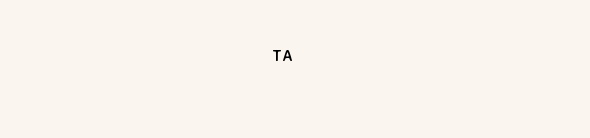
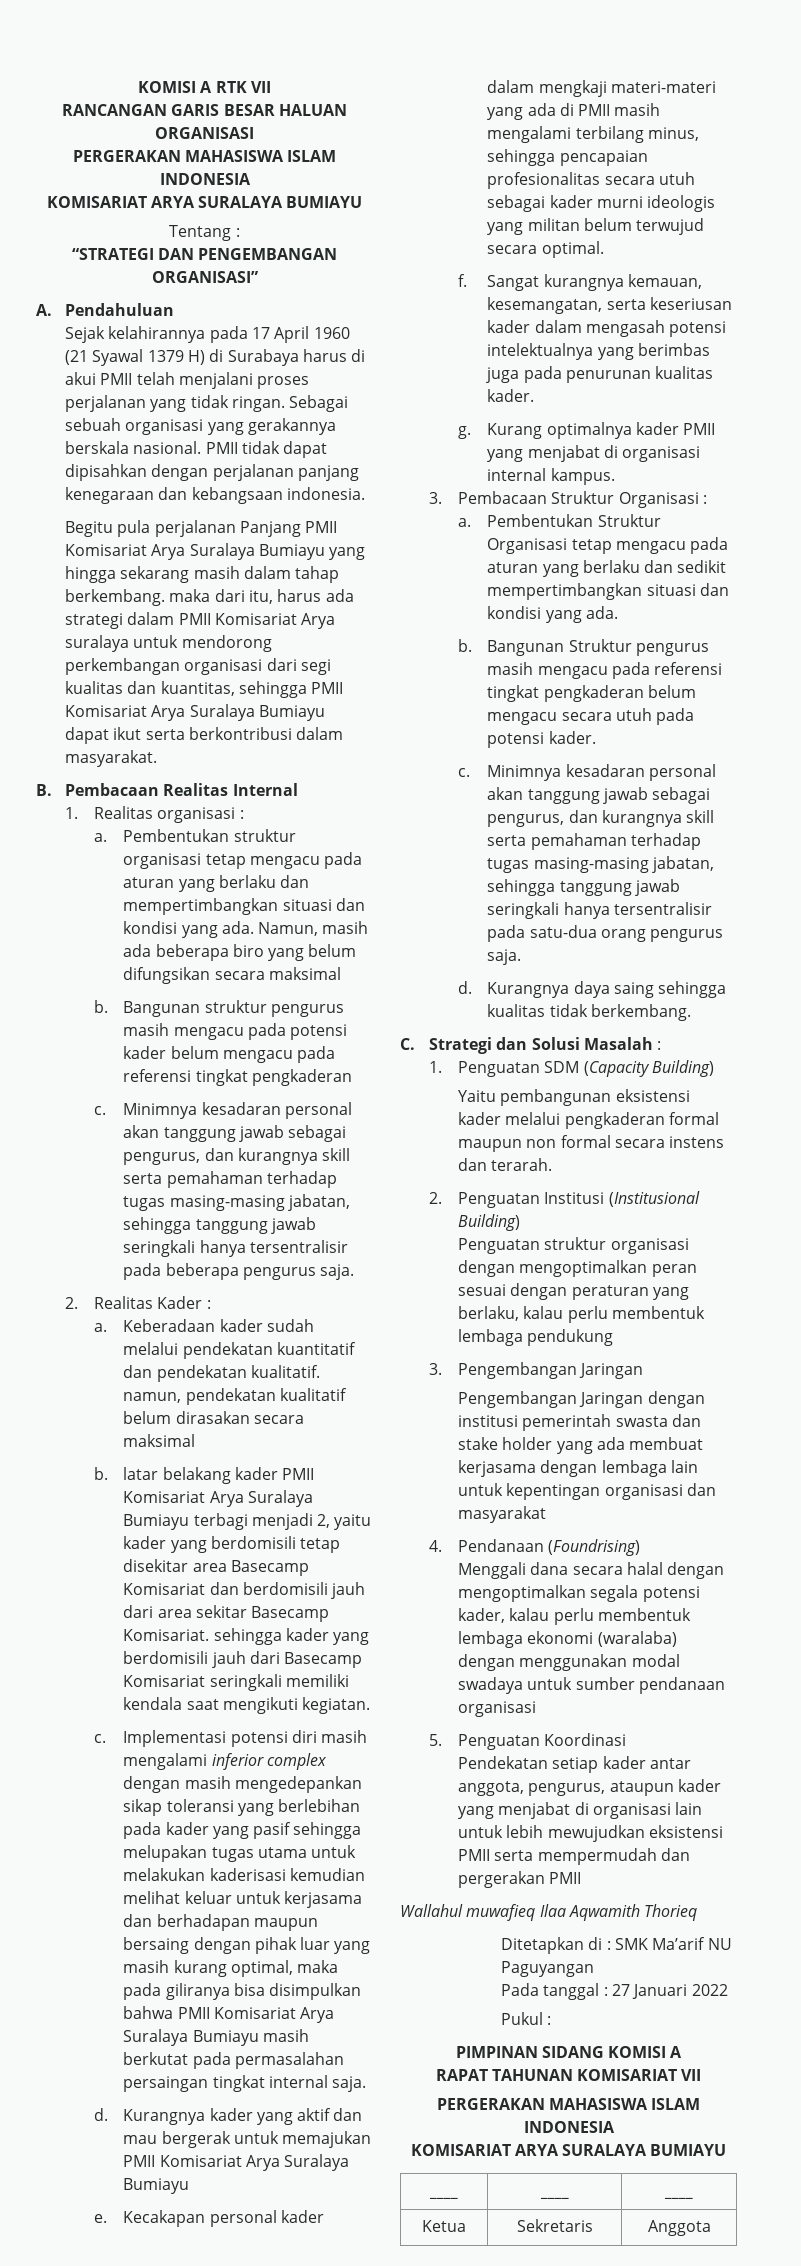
[272,50,294,61] TA -> [138,81,271,93] [62,104,347,116] [155,127,254,139] [72,150,337,162] [159,173,251,185] [46,196,363,208] [169,225,240,241] [71,248,338,260] [151,271,258,283] [36,303,175,316] [65,326,350,343] [65,349,366,366] [65,372,310,389] [65,395,349,412] [65,418,337,435] [65,441,328,458] [65,464,360,481] [65,487,366,504] [65,520,338,537] [65,543,366,560] [65,566,340,583] [65,589,354,606] [65,612,336,629] [65,635,272,652] [65,658,332,675] [65,681,344,698] [65,704,326,721] [65,727,344,744] [65,750,158,767] [36,783,298,796] [65,806,244,823] [94,829,296,842] [123,852,363,869] [123,875,310,892] [123,898,365,915] [123,921,369,938] [123,944,357,961] [123,967,341,984] [94,1000,344,1017] [123,1023,348,1040] [123,1046,336,1063] [123,1069,352,1086] [94,1102,352,1119] [123,1125,347,1142] [123,1148,351,1165] [123,1171,337,1188] [123,1194,350,1211] [123,1217,316,1234] [123,1240,348,1257] [123,1263,355,1280] [65,1296,211,1309] [94,1319,314,1332] [123,1342,356,1359] [123,1365,320,1382] [123,1388,347,1405] [123,1411,304,1424] [123,1434,196,1447] [94,1467,315,1484] [123,1490,313,1507] [123,1513,372,1530] [123,1536,341,1553] [123,1559,309,1576] [123,1582,366,1599] [123,1605,330,1622] [123,1628,370,1645] [123,1651,363,1668] [123,1674,349,1691] [123,1697,371,1714] [94,1730,368,1747] [123,1753,327,1770] [123,1776,362,1793] [123,1799,361,1816] [123,1822,362,1839] [123,1845,357,1862] [123,1868,365,1881] [123,1891,363,1908] [123,1914,318,1931] [123,1937,371,1954] [123,1960,339,1977] [123,1983,362,2000] [123,2006,335,2023] [123,2029,309,2046] [123,2052,344,2069] [123,2075,367,2092] [94,2108,363,2125] [123,2131,372,2148] [123,2154,350,2171] [123,2178,190,2194] [94,2210,324,2227] [487,80,716,97] [487,103,661,120] [487,126,699,143] [487,149,648,166] [487,172,695,189] [487,195,716,212] [487,218,705,235] [487,241,604,258] [458,274,702,291] [487,297,732,314] [487,320,727,337] [487,343,710,360] [486,366,714,383] [487,389,535,402] [458,422,716,439] [487,445,701,462] [487,468,615,485] [429,491,708,508] [458,514,661,527] [487,537,729,554] [487,560,727,577] [487,583,729,600] [487,606,618,623] [458,639,709,656] [487,662,723,679] [487,685,696,702] [487,708,695,725] [487,731,596,748] [458,764,716,781] [487,787,711,804] [487,810,715,827] [487,833,701,850] [487,856,714,873] [487,879,680,896] [487,902,712,919] [487,925,724,942] [487,949,522,965] [458,981,727,998] [487,1004,691,1021] [400,1037,662,1054] [429,1060,715,1077] [458,1089,690,1106] [458,1112,720,1129] [458,1135,725,1152] [458,1158,553,1171] [429,1191,700,1208] [458,1214,521,1231] [458,1237,689,1254] [458,1260,697,1277] [458,1283,690,1300] [458,1306,706,1323] [458,1329,614,1346] [429,1362,644,1379] [458,1391,705,1408] [458,1414,702,1431] [458,1437,704,1454] [458,1460,699,1477] [458,1483,717,1500] [458,1506,547,1523] [429,1539,641,1556] [458,1562,725,1579] [458,1585,700,1602] [458,1608,692,1625] [458,1631,677,1648] [458,1654,680,1671] [458,1677,726,1694] [458,1701,537,1717] [429,1733,627,1750] [458,1756,692,1773] [458,1779,722,1796] [458,1802,703,1819] [458,1825,724,1842] [458,1848,691,1865] [458,1871,582,1888] [400,1904,698,1921] [501,1937,732,1954] [501,1961,595,1977] [501,1983,728,2000] [501,2012,552,2025] [455,2046,683,2058] [435,2069,702,2081] [436,2098,701,2110] [523,2121,615,2133] [410,2144,727,2156] [429,2196,458,2199] [539,2196,569,2199] [664,2196,693,2199] [422,2220,466,2232] [516,2219,593,2232] [647,2220,711,2236] KOMISI A RTK VII // RANCANGAN GARIS BESAR HALUAN ORGANISASI // PERGERAKAN MAHASISWA ISLAM INDONESIA // KOMISARIAT ARYA SURALAYA BUMIAYU // Tentang : // “STRATEGI DAN PENGEMBANGAN ORGANISASI” // A. Pendahuluan // Sejak kelahirannya pada 17 April 1960 (21 Syawal 1379 H) di Surabaya harus di akui PMII telah menjalani proses perjalanan yang tidak ringan. Sebagai sebuah organisasi yang gerakannya berskala nasional. PMII tidak dapat dipisahkan dengan perjalanan panjang kenegaraan dan kebangsaan indonesia. // Begitu pula perjalanan Panjang PMII Komisariat Arya Suralaya Bumiayu yang hingga sekarang masih dalam tahap berkembang. maka dari itu, harus ada strategi dalam PMII Komisariat Arya suralaya untuk mendorong perkembangan organisasi dari segi kualitas dan kuantitas, sehingga PMII Komisariat Arya Suralaya Bumiayu dapat ikut serta berkontribusi dalam masyarakat. // B. Pembacaan Realitas Internal // 1. Realitas organisasi : // a. Pembentukan struktur organisasi tetap mengacu pada aturan yang berlaku dan mempertimbangkan situasi dan kondisi yang ada. Namun, masih ada beberapa biro yang belum difungsikan secara maksimal // b. Bangunan struktur pengurus masih mengacu pada potensi kader belum mengacu pada referensi tingkat pengkaderan // c. Minimnya kesadaran personal akan tanggung jawab sebagai pengurus, dan kurangnya skill serta pemahaman terhadap tugas masing-masing jabatan, sehingga tanggung jawab seringkali hanya tersentralisir pada beberapa pengurus saja. // 2. Realitas Kader : // a. Keberadaan kader sudah melalui pendekatan kuantitatif dan pendekatan kualitatif. namun, pendekatan kualitatif belum dirasakan secara maksimal // b. latar belakang kader PMII Komisariat Arya Suralaya Bumiayu terbagi menjadi 2, yaitu kader yang berdomisili tetap disekitar area Basecamp Komisariat dan berdomisili jauh dari area sekitar Basecamp Komisariat. sehingga kader yang berdomisili jauh dari Basecamp Komisariat seringkali memiliki kendala saat mengikuti kegiatan. // c. Implementasi potensi diri masih mengalami inferior complex dengan masih mengedepankan sikap toleransi yang berlebihan pada kader yang pasif sehingga melupakan tugas utama untuk melakukan kaderisasi kemudian melihat keluar untuk kerjasama dan berhadapan maupun bersaing dengan pihak luar yang masih kurang optimal, maka pada giliranya bisa disimpulkan bahwa PMII Komisariat Arya Suralaya Bumiayu masih berkutat pada permasalahan persaingan tingkat internal saja. // d. Kurangnya kader yang aktif dan mau bergerak untuk memajukan PMII Komisariat Arya Suralaya Bumiayu // e. Kecakapan personal kader dalam mengkaji materi-materi yang ada di PMII masih mengalami terbilang minus, sehingga pencapaian profesionalitas secara utuh sebagai kader murni ideologis yang militan belum terwujud secara optimal. // f. Sangat kurangnya kemauan, kesemangatan, serta keseriusan kader dalam mengasah potensi intelektualnya yang berimbas juga pada penurunan kualitas kader. // g. Kurang optimalnya kader PMII yang menjabat di organisasi internal kampus. // 3. Pembacaan Struktur Organisasi : // a. Pembentukan Struktur Organisasi tetap mengacu pada aturan yang berlaku dan sedikit mempertimbangkan situasi dan kondisi yang ada. // b. Bangunan Struktur pengurus masih mengacu pada referensi tingkat pengkaderan belum mengacu secara utuh pada potensi kader. // c. Minimnya kesadaran personal akan tanggung jawab sebagai pengurus, dan kurangnya skill serta pemahaman terhadap tugas masing-masing jabatan, sehingga tanggung jawab seringkali hanya tersentralisir pada satu-dua orang pengurus saja. // d. Kurangnya daya saing sehingga kualitas tidak berkembang. // C. Strategi dan Solusi Masalah : // 1. Penguatan SDM (Capacity Building) // Yaitu pembangunan eksistensi kader melalui pengkaderan formal maupun non formal secara instens dan terarah. // 2. Penguatan Institusi (Institusional Building) // Penguatan struktur organisasi dengan mengoptimalkan peran sesuai dengan peraturan yang berlaku, kalau perlu membentuk lembaga pendukung // 3. Pengembangan Jaringan // Pengembangan Jaringan dengan institusi pemerintah swasta dan stake holder yang ada membuat kerjasama dengan lembaga lain untuk kepentingan organisasi dan masyarakat // 4. Pendanaan (Foundrising) // Menggali dana secara halal dengan mengoptimalkan segala potensi kader, kalau perlu membentuk lembaga ekonomi (waralaba) dengan menggunakan modal swadaya untuk sumber pendanaan organisasi // 5. Penguatan Koordinasi // Pendekatan setiap kader antar anggota, pengurus, ataupun kader yang menjabat di organisasi lain untuk lebih mewujudkan eksistensi PMII serta mempermudah dan pergerakan PMII // Wallahul muwafieq Ilaa Aqwamith Thorieq // Ditetapkan di : SMK Ma’arif NU Paguyangan // Pada tanggal : 27 Januari 2022 // Pukul : // PIMPINAN SIDANG KOMISI A // RAPAT TAHUNAN KOMISARIAT VII // PERGERAKAN MAHASISWA ISLAM INDONESIA // KOMISARIAT ARYA SURALAYA BUMIAYU // ____ | ____ | ____ // Ketua | Sekretaris | Anggota

